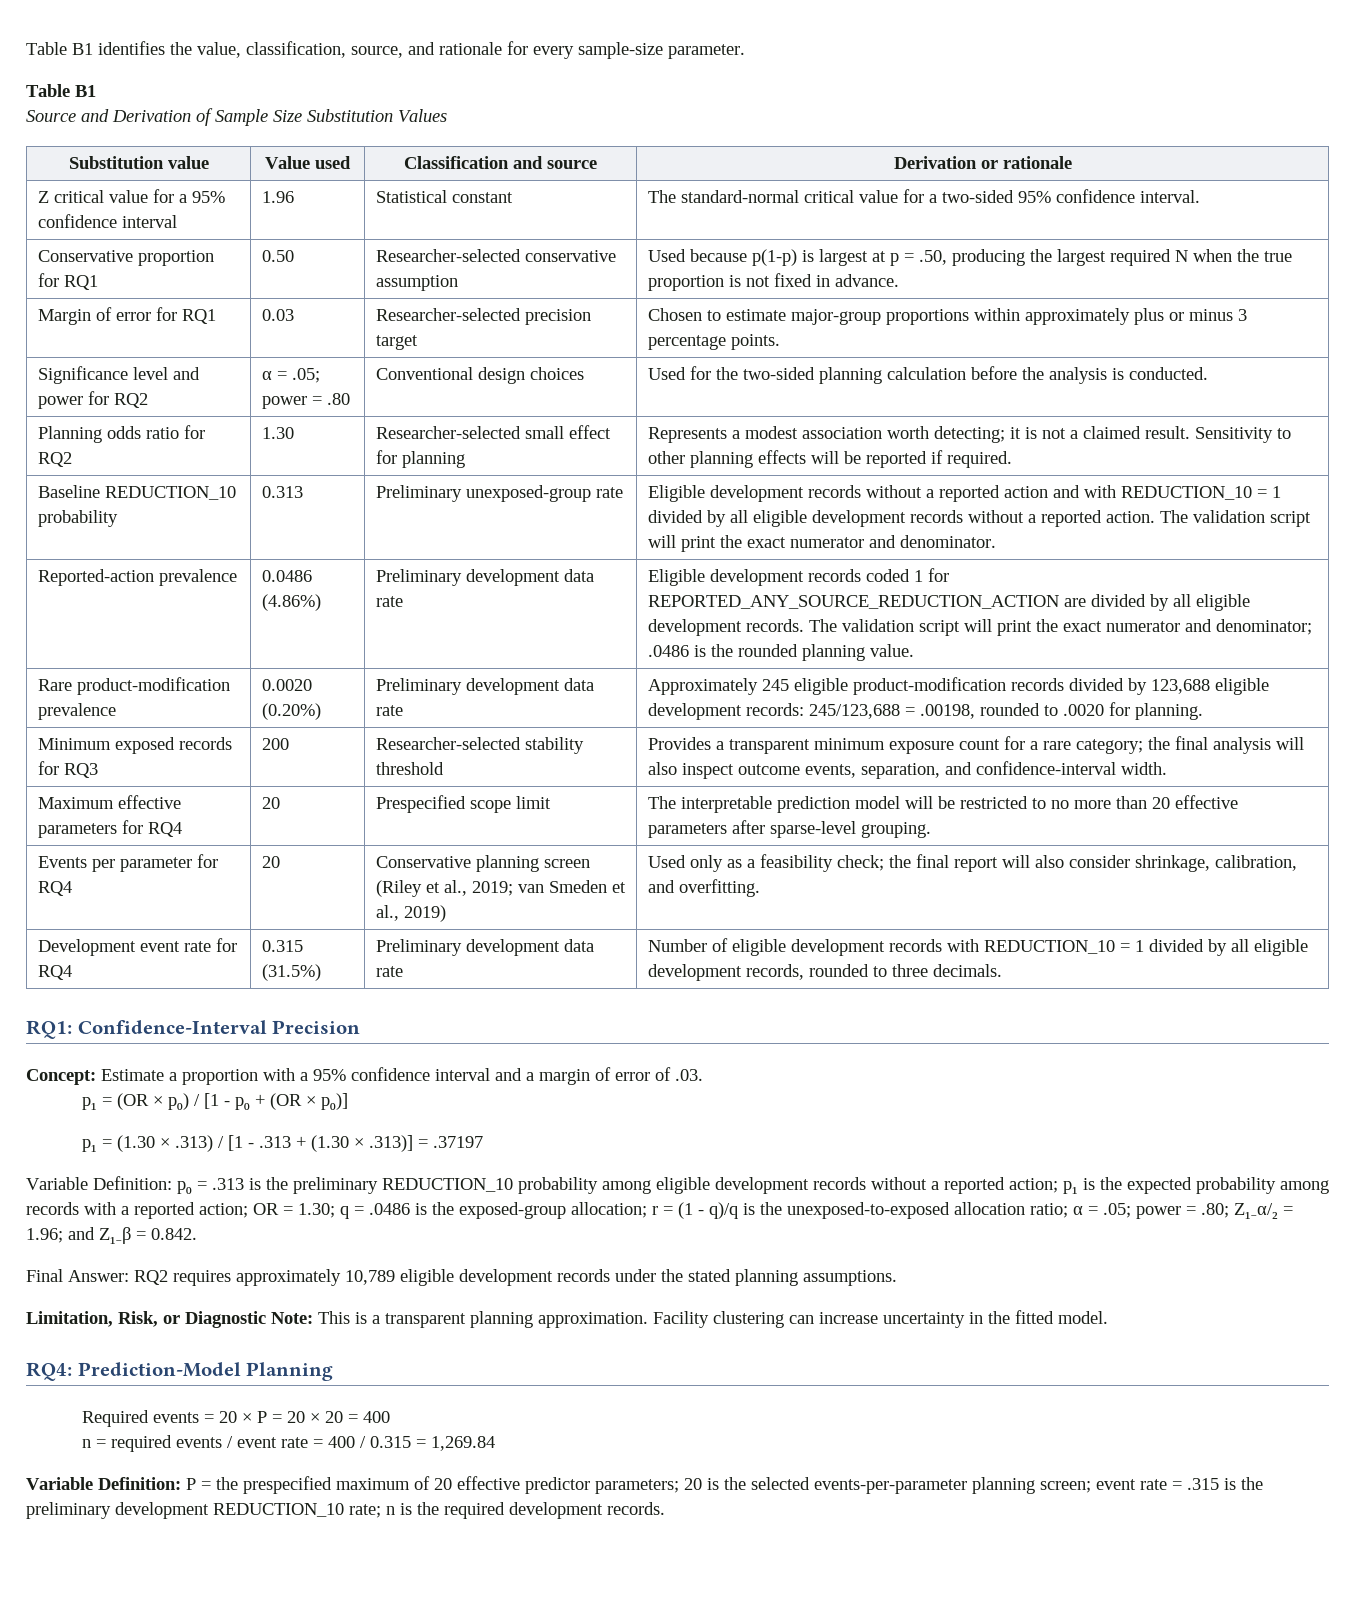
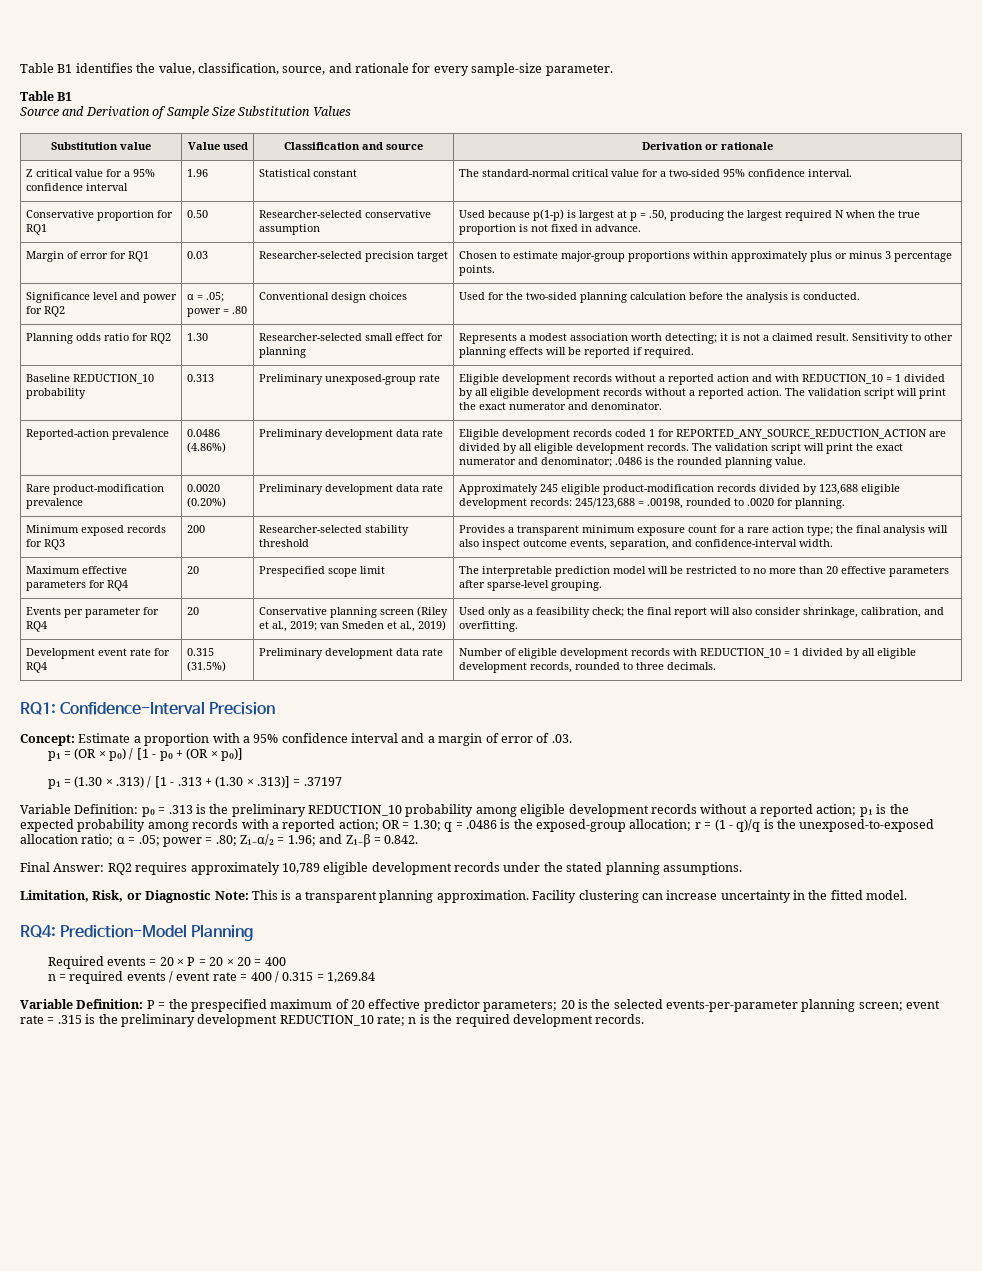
[1075,739,1143,754] category; -> [771,525,833,536] action type;

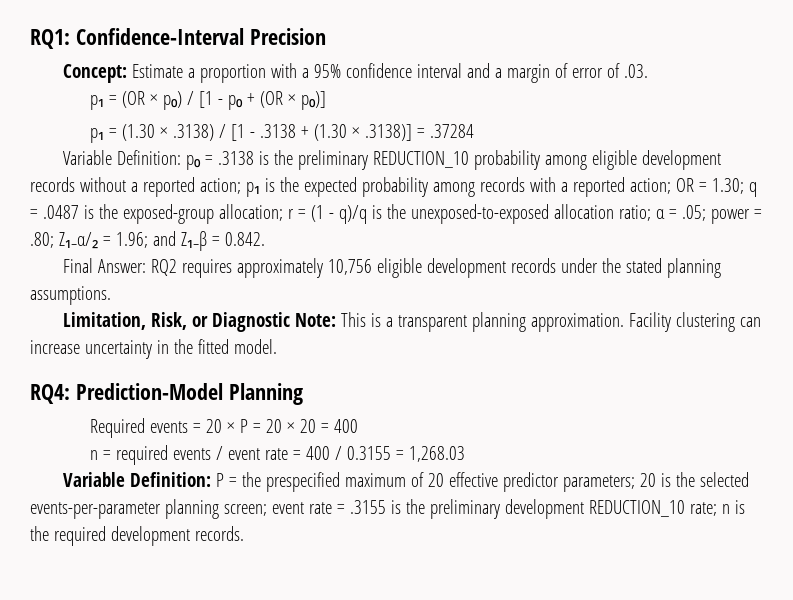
[20,63,613,76] [20,91,73,101] [20,106,351,119] [51,142,151,150] [187,142,248,150] [284,142,423,150] [642,142,773,150] [25,169,155,177] [25,183,128,191] [186,169,208,177] [258,169,357,177] [458,169,852,177] [25,210,173,221] [25,224,47,235] [186,210,208,218] [258,210,431,218] [258,224,320,235] [458,209,920,221] [458,224,641,235] [25,251,149,262] [186,251,208,259] [258,251,448,262] [458,251,952,262] [458,265,495,276] [25,292,177,303] [25,306,65,317] [186,292,224,302] [186,306,247,317] [258,292,407,303] [458,292,860,303] [25,333,171,344] [186,333,208,341] [258,333,443,341] [258,347,306,358] [458,333,953,344] [458,347,694,358] [25,374,154,384] [25,388,86,399] [186,374,214,382] [258,374,440,385] [458,374,945,385] [458,388,946,399] [458,402,662,410] [25,429,169,440] [186,429,220,437] [186,442,226,453] [258,429,443,440] [458,429,946,440] [458,443,903,454] [458,457,806,468] [25,484,164,495] [25,498,83,509] [186,484,220,492] [186,497,226,508] [258,484,443,495] [458,484,900,495] [458,498,845,509] [25,525,166,536] [25,539,65,550] [186,525,205,533] [258,525,409,536] [258,539,309,547] [458,525,948,536] [458,539,833,550] [25,566,127,574] [25,580,128,591] [186,566,199,574] [258,566,385,577] [458,566,949,577] [458,580,602,591] [25,607,159,618] [25,621,47,632] [186,607,199,615] [258,606,448,618] [258,620,446,632] [458,607,944,618] [458,621,518,632] [25,648,170,659] [25,662,47,673] [186,648,214,656] [186,661,226,672] [258,648,443,659] [458,648,916,659] [458,662,716,673] Table B1 identifies the value, classification, source, and rationale for every sample-size parameter. // Table B1 // Source and Derivation of Sample Size Substitution Values // Substitution value | Value used | Classification and source | Derivation or rationale // Z critical value for a 95% confidence interval | 1.96 | Statistical constant | The standard-normal critical value for a two-sided 95% confidence interval. // Conservative proportion for RQ1 | 0.50 | Researcher-selected conservative assumption | Used because p(1-p) is largest at p = .50, producing the largest required N when the true proportion is not fixed in advance. // Margin of error for RQ1 | 0.03 | Researcher-selected precision target | Chosen to estimate major-group proportions within approximately plus or minus 3 percentage points. // Significance level and power for RQ2 | α = .05; power = .80 | Conventional design choices | Used for the two-sided planning calculation before the analysis is conducted. // Planning odds ratio for RQ2 | 1.30 | Researcher-selected small effect for planning | Represents a modest association worth detecting; it is not a claimed result. Sensitivity to other planning effects will be reported if required. // Baseline REDUCTION_10 probability | 0.313 | Preliminary unexposed-group rate | Eligible development records without a reported action and with REDUCTION_10 = 1 divided by all eligible development records without a reported action. The validation script will print the exact numerator and denominator. // Reported-action prevalence | 0.0486 (4.86%) | Preliminary development data rate | Eligible development records coded 1 for REPORTED_ANY_SOURCE_REDUCTION_ACTION are divided by all eligible development records. The validation script will print the exact numerator and denominator; .0486 is the rounded planning value. // Rare product-modification prevalence | 0.0020 (0.20%) | Preliminary development data rate | Approximately 245 eligible product-modification records divided by 123,688 eligible development records: 245/123,688 = .00198, rounded to .0020 for planning. // Minimum exposed records for RQ3 | 200 | Researcher-selected stability threshold | Provides a transparent minimum exposure count for a rare action type; the final analysis will also inspect outcome events, separation, and confidence-interval width. // Maximum effective parameters for RQ4 | 20 | Prespecified scope limit | The interpretable prediction model will be restricted to no more than 20 effective parameters after sparse-level grouping. // Events per parameter for RQ4 | 20 | Conservative planning screen (Riley et al., 2019; van Smeden et al., 2019) | Used only as a feasibility check; the final report will also consider shrinkage, calibration, and overfitting. // Development event rate for RQ4 | 0.315 (31.5%) | Preliminary development data rate | Number of eligible development records with REDUCTION_10 = 1 divided by all eligible development records, rounded to three decimals. // -> (30, 39) none
[116,776,202,788] .313) / [1 - .313 -> [173,124,297,141] .3138) / [1 - .3138
[257,776,342,788] .313)] = .37197 -> [365,124,475,141] .3138)] = .37284
[168,805,193,814] .313 -> [218,151,255,165] .3138
[465,820,497,829] .0486 -> [42,205,79,219] .0487
[281,863,320,874] 10,789 -> [328,259,373,275] 10,756
[282,972,376,983] 0.315 = 1,269.84 -> [347,446,466,462] 0.3155 = 1,268.03
[57,1015,82,1024] .315 -> [349,500,386,514] .3155

